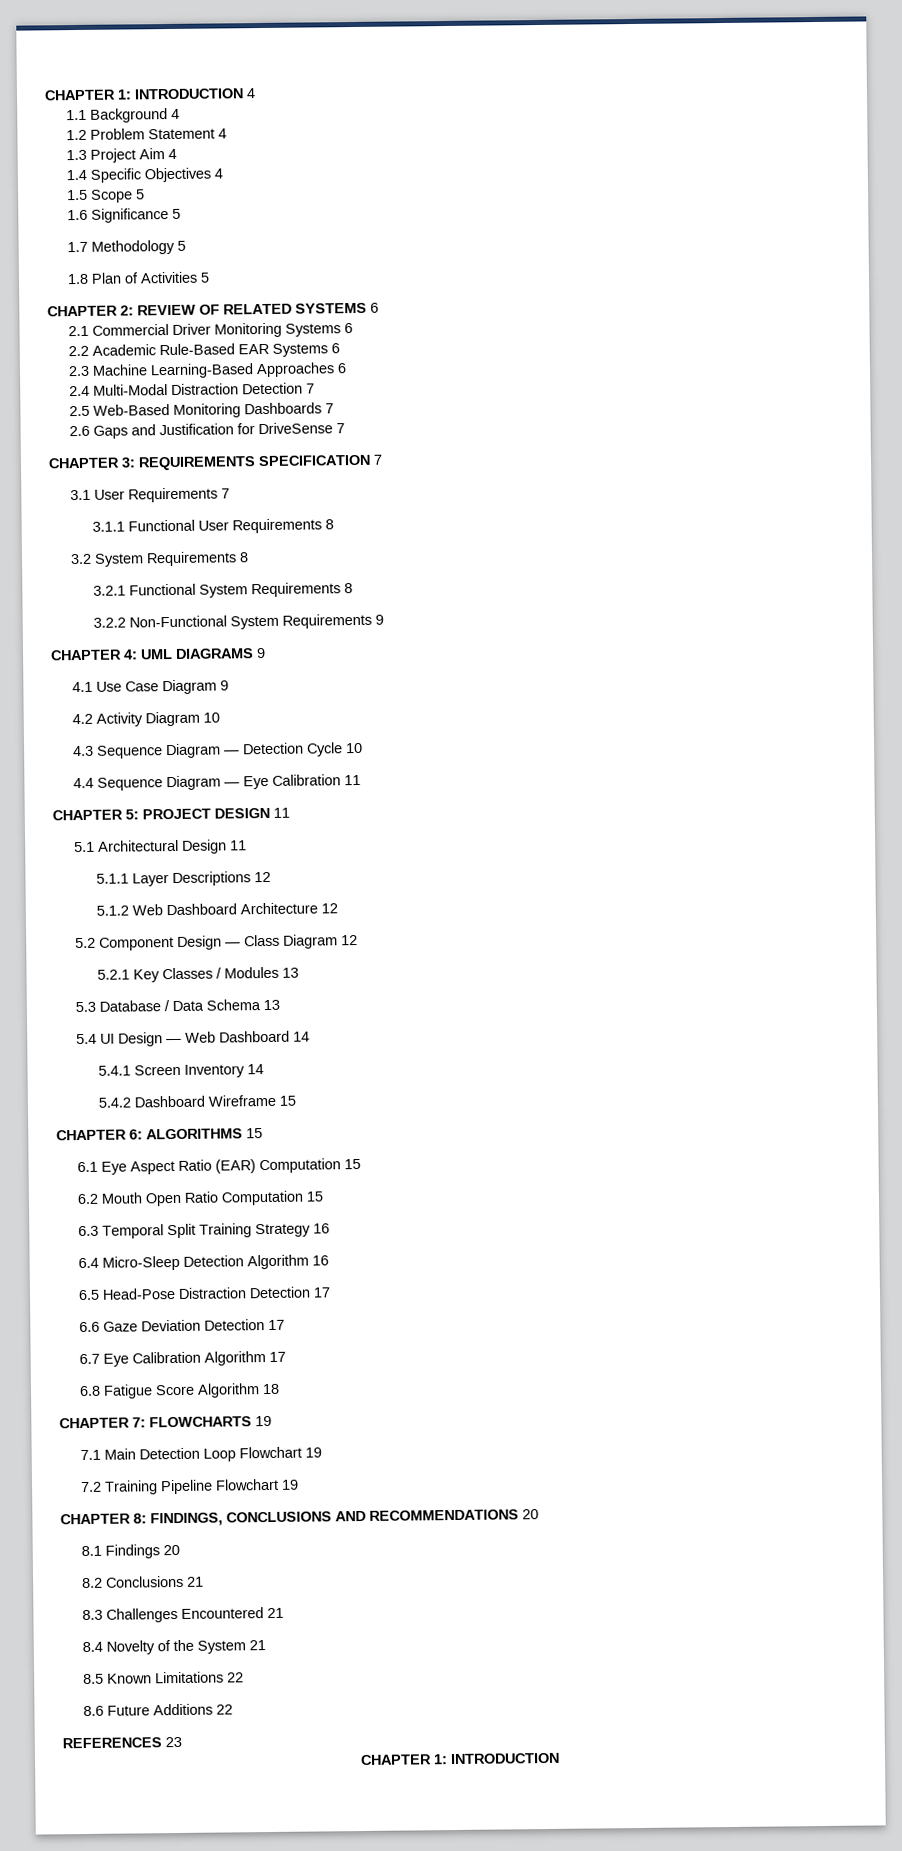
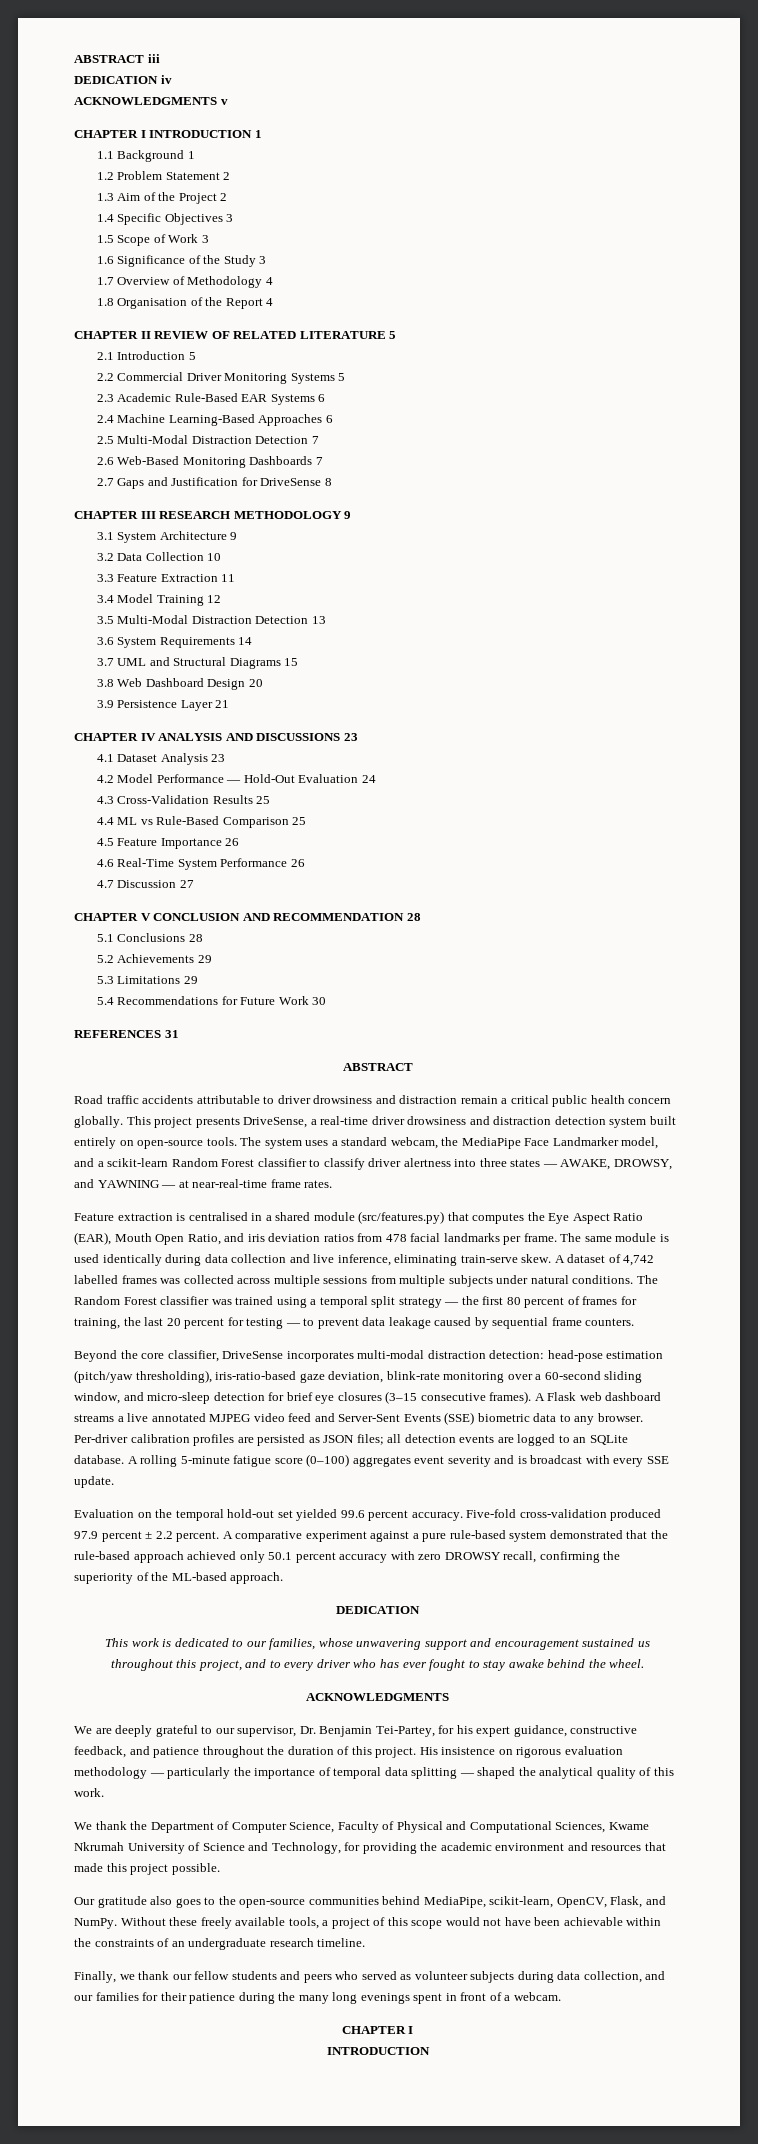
[44,88,256,101] CHAPTER 1: INTRODUCTION 4 -> [74,54,160,63] [74,75,172,84] [74,97,228,105] [74,130,262,138] ABSTRACT iii // DEDICATION iv // ACKNOWLEDGMENTS v // CHAPTER I INTRODUCTION 1
[171,108,181,119] 4 -> [187,151,195,159] 1
[218,128,228,139] 4 -> [223,172,231,180] 2
[90,148,178,163] Project Aim 4 -> [117,192,228,204] Aim of the Project 2
[214,168,224,179] 4 -> [226,214,234,222] 3
[136,189,146,200] 5 -> [153,234,209,243] of Work 3
[172,208,182,219] [67,239,187,255] [67,271,211,285] [47,305,134,317] 5 // 1.7 Methodology 5 // 1.8 Plan of Activities 5 // CHAPTER 2: -> [188,255,267,267] [96,276,273,288] [96,297,274,309] [74,331,151,339] of the Study 3 // 1.7 Overview of Methodology 4 // 1.8 Organisation of the Report 4 // CHAPTER II
[295,302,379,314] SYSTEMS 6 -> [299,331,397,339] LITERATURE 5
(90, 331) none -> [117,351,196,360] [96,373,114,381] Introduction 5 // 2.2
[344,323,354,334] [68,345,90,357] 6 // 2.2 -> [338,373,346,381] [96,394,114,402] 5 // 2.3
[68,365,91,377] 2.3 -> [96,415,114,423] 2.4
[69,385,91,397] 2.4 -> [96,436,114,444] 2.5
[69,405,91,417] 2.5 -> [96,457,114,465] 2.6
[69,425,91,437] 2.6 -> [96,478,114,486] 2.7
[336,423,346,434] [48,454,383,471] [70,487,231,503] [91,518,334,534] [70,551,250,567] [92,582,353,598] [92,613,384,630] [50,647,266,661] [72,679,230,695] [72,711,221,727] [73,742,364,759] [73,774,362,791] [52,807,290,821] [74,839,248,854] [95,871,271,887] [95,902,338,916] [75,934,359,951] [96,966,299,983] [75,999,281,1013] [76,1030,311,1047] [97,1064,264,1078] [97,1094,296,1108] [56,1128,263,1141] [77,1158,362,1175] [77,1190,324,1207] [78,1223,331,1239] [78,1254,330,1271] [78,1286,332,1301] [79,1319,286,1333] [79,1351,287,1367] [79,1383,281,1399] [59,1415,272,1429] [80,1446,323,1462] [81,1478,300,1495] [60,1509,539,1527] [81,1544,181,1559] [82,1575,205,1589] [82,1607,285,1623] [82,1639,267,1655] [83,1671,245,1685] [83,1703,234,1717] [62,1736,182,1749] [360,1754,448,1766] 7 // CHAPTER 3: REQUIREMENTS SPECIFICATION 7 // 3.1 User Requirements 7 // 3.1.1 Functional User Requirements 8 // 3.2 System Requirements 8 // 3.2.1 Functional System Requirements 8 // 3.2.2 Non-Functional System Requirements 9 // CHAPTER 4: UML DIAGRAMS 9 // 4.1 Use Case Diagram 9 // 4.2 Activity Diagram 10 // 4.3 Sequence Diagram — Detection Cycle 10 // 4.4 Sequence Diagram — Eye Calibration 11 // CHAPTER 5: PROJECT DESIGN 11 // 5.1 Architectural Design 11 // 5.1.1 Layer Descriptions 12 // 5.1.2 Web Dashboard Architecture 12 // 5.2 Component Design — Class Diagram 12 // 5.2.1 Key Classes / Modules 13 // 5.3 Database / Data Schema 13 // 5.4 UI Design — Web Dashboard 14 // 5.4.1 Screen Inventory 14 // 5.4.2 Dashboard Wireframe 15 // CHAPTER 6: ALGORITHMS 15 // 6.1 Eye Aspect Ratio (EAR) Computation 15 // 6.2 Mouth Open Ratio Computation 15 // 6.3 Temporal Split Training Strategy 16 // 6.4 Micro-Sleep Detection Algorithm 16 // 6.5 Head-Pose Distraction Detection 17 // 6.6 Gaze Deviation Detection 17 // 6.7 Eye Calibration Algorithm 17 // 6.8 Fatigue Score Algorithm 18 // CHAPTER 7: FLOWCHARTS 19 // 7.1 Main Detection Loop Flowchart 19 // 7.2 Training Pipeline Flowchart 19 // CHAPTER 8: FINDINGS, CONCLUSIONS AND RECOMMENDATIONS 20 // 8.1 Findings 20 // 8.2 Conclusions 21 // 8.3 Challenges Encountered 21 // 8.4 Novelty of the System 21 // 8.5 Known Limitations 22 // 8.6 Future Additions 22 // REFERENCES 23 // CHAPTER 1: -> [324,478,332,486] [74,511,352,519] [96,531,238,543] [96,552,222,561] [96,574,236,582] [96,594,222,606] [96,615,326,624] [96,637,253,648] [96,657,299,669] [96,678,263,690] [96,700,230,711] [74,733,358,741] [96,753,226,765] [96,774,376,783] [96,795,271,804] [96,816,307,828] [96,838,240,849] [96,858,305,870] [96,880,194,888] [74,913,421,921] [96,933,203,942] [96,954,212,963] [96,976,198,984] [96,996,327,1005] [74,1030,179,1038] [342,1063,413,1071] [74,1095,672,1107] [74,1116,676,1128] [74,1137,659,1149] [74,1158,672,1170] [74,1179,333,1188] [74,1211,644,1224] [74,1232,669,1245] [74,1254,655,1266] [74,1275,658,1287] [74,1296,637,1308] [74,1317,635,1329] [74,1350,664,1362] [74,1370,643,1383] [74,1391,662,1404] [74,1412,643,1425] [74,1434,628,1446] [74,1454,669,1467] [74,1476,114,1488] [74,1509,662,1521] [74,1530,668,1542] [74,1551,621,1563] [74,1572,284,1584] [336,1606,420,1614] [105,1638,650,1650] [110,1659,645,1671] [306,1693,449,1701] [74,1725,638,1737] [74,1746,623,1758] [74,1767,674,1779] [74,1788,104,1797] [74,1821,649,1833] [74,1842,666,1854] [74,1863,220,1875] [74,1896,666,1908] [74,1917,662,1929] [74,1938,366,1950] [74,1971,666,1983] [74,1992,561,2004] [341,2026,414,2034] 8 // CHAPTER III RESEARCH METHODOLOGY 9 // 3.1 System Architecture 9 // 3.2 Data Collection 10 // 3.3 Feature Extraction 11 // 3.4 Model Training 12 // 3.5 Multi-Modal Distraction Detection 13 // 3.6 System Requirements 14 // 3.7 UML and Structural Diagrams 15 // 3.8 Web Dashboard Design 20 // 3.9 Persistence Layer 21 // CHAPTER IV ANALYSIS AND DISCUSSIONS 23 // 4.1 Dataset Analysis 23 // 4.2 Model Performance — Hold-Out Evaluation 24 // 4.3 Cross-Validation Results 25 // 4.4 ML vs Rule-Based Comparison 25 // 4.5 Feature Importance 26 // 4.6 Real-Time System Performance 26 // 4.7 Discussion 27 // CHAPTER V CONCLUSION AND RECOMMENDATION 28 // 5.1 Conclusions 28 // 5.2 Achievements 29 // 5.3 Limitations 29 // 5.4 Recommendations for Future Work 30 // REFERENCES 31 // ABSTRACT // Road traffic accidents attributable to driver drowsiness and distraction remain a critical public health concern globally. This project presents DriveSense, a real-time driver drowsiness and distraction detection system built entirely on open-source tools. The system uses a standard webcam, the MediaPipe Face Landmarker model, and a scikit-learn Random Forest classifier to classify driver alertness into three states — AWAKE, DROWSY, and YAWNING — at near-real-time frame rates. // Feature extraction is centralised in a shared module (src/features.py) that computes the Eye Aspect Ratio (EAR), Mouth Open Ratio, and iris deviation ratios from 478 facial landmarks per frame. The same module is used identically during data collection and live inference, eliminating train-serve skew. A dataset of 4,742 labelled frames was collected across multiple sessions from multiple subjects under natural conditions. The Random Forest classifier was trained using a temporal split strategy — the first 80 percent of frames for training, the last 20 percent for testing — to prevent data leakage caused by sequential frame counters. // Beyond the core classifier, DriveSense incorporates multi-modal distraction detection: head-pose estimation (pitch/yaw thresholding), iris-ratio-based gaze deviation, blink-rate monitoring over a 60-second sliding window, and micro-sleep detection for brief eye closures (3–15 consecutive frames). A Flask web dashboard streams a live annotated MJPEG video feed and Server-Sent Events (SSE) biometric data to any browser. Per-driver calibration profiles are persisted as JSON files; all detection events are logged to an SQLite database. A rolling 5-minute fatigue score (0–100) aggregates event severity and is broadcast with every SSE update. // Evaluation on the temporal hold-out set yielded 99.6 percent accuracy. Five-fold cross-validation produced 97.9 percent ± 2.2 percent. A comparative experiment against a pure rule-based system demonstrated that the rule-based approach achieved only 50.1 percent accuracy with zero DROWSY recall, confirming the superiority of the ML-based approach. // DEDICATION // This work is dedicated to our families, whose unwavering support and encouragement sustained us throughout this project, and to every driver who has ever fought to stay awake behind the wheel. // ACKNOWLEDGMENTS // We are deeply grateful to our supervisor, Dr. Benjamin Tei-Partey, for his expert guidance, constructive feedback, and patience throughout the duration of this project. His insistence on rigorous evaluation methodology — particularly the importance of temporal data splitting — shaped the analytical quality of this work. // We thank the Department of Computer Science, Faculty of Physical and Computational Sciences, Kwame Nkrumah University of Science and Technology, for providing the academic environment and resources that made this project possible. // Our gratitude also goes to the open-source communities behind MediaPipe, scikit-learn, OpenCV, Flask, and NumPy. Without these freely available tools, a project of this scope would not have been achievable within the constraints of an undergraduate research timeline. // Finally, we thank our fellow students and peers who served as volunteer subjects during data collection, and our families for their patience during the many long evenings spent in front of a webcam. // CHAPTER I //

